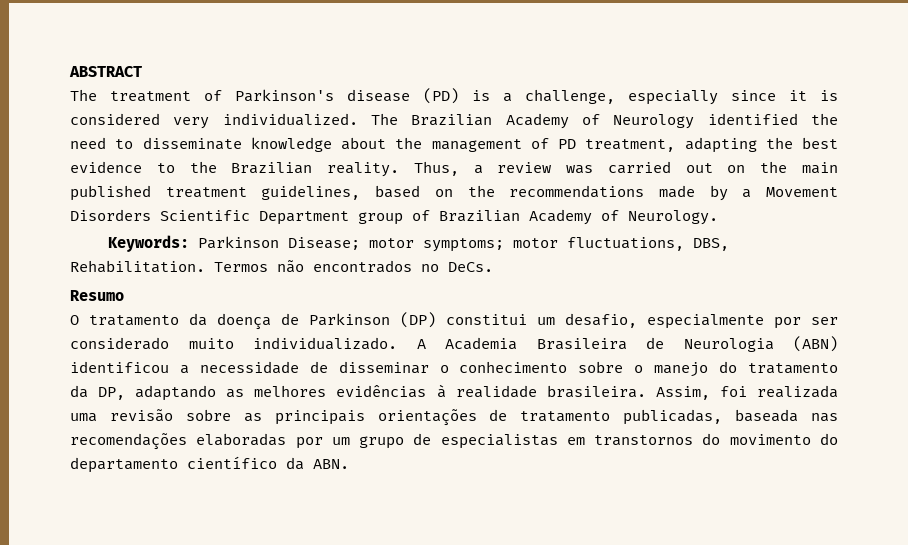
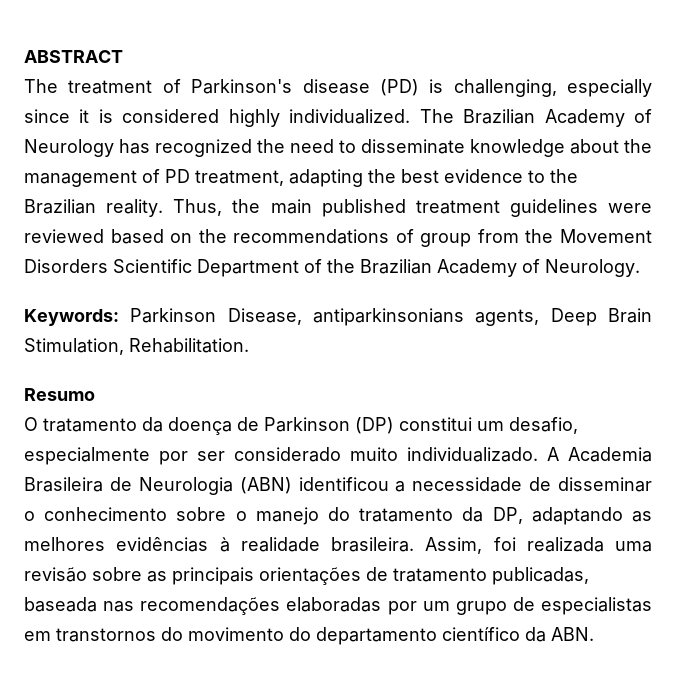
[503,89,615,104] a challenge, -> [453,79,557,97] challenging,
[173,117,210,129] very -> [228,109,280,127] highly
[707,113,798,125] identified -> [119,139,252,157] has recognized
[473,161,746,174] a review was carried out on -> (223, 207) none
[261,185,361,200] guidelines, -> [509,199,652,217] [24,229,104,243] guidelines were reviewed
[658,185,752,201] made by a -> [395,229,554,247] of group from the
[358,210,430,225] group of -> [304,259,355,273] of the
[288,237,730,252] [70,260,493,273] Disease; motor symptoms; motor fluctuations, DBS, Rehabilitation. Termos não encontrados no DeCs. -> [227,308,652,326] [24,338,249,355] Disease, antiparkinsonians agents, Deep Brain Stimulation, Rehabilitation.

